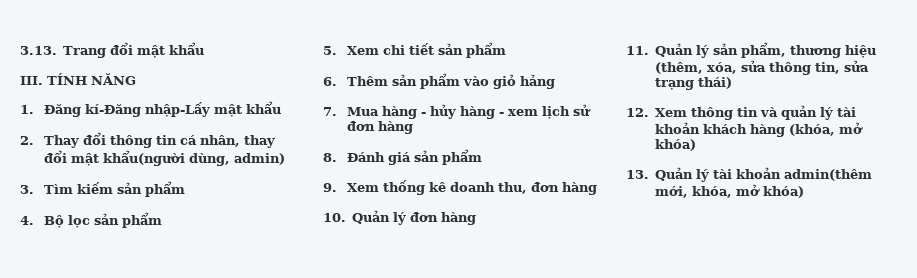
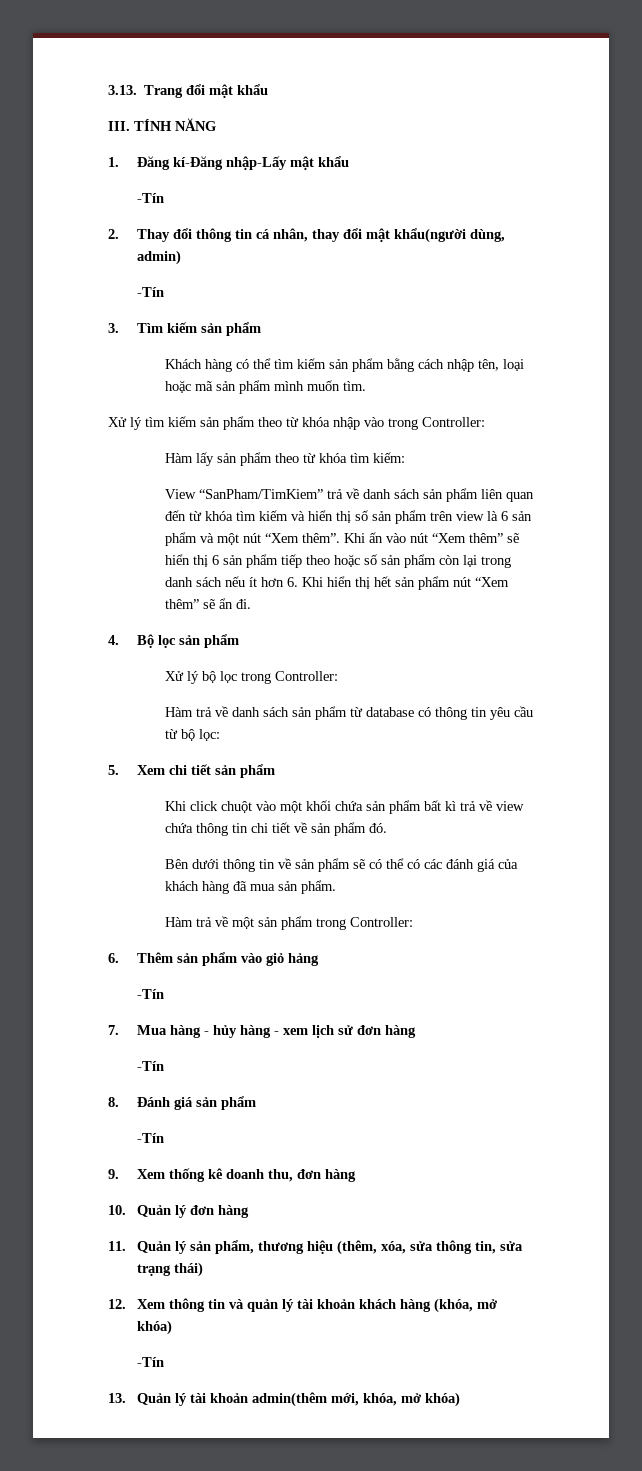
(282, 107) none -> [136,193,164,203] // -Tín
(286, 159) none -> [136,287,164,297] // -Tín
(186, 189) none -> [165,358,525,372] [165,380,367,394] [108,416,485,430] [165,452,406,466] [165,488,535,502] [165,510,533,524] [165,532,520,546] [165,554,512,568] [165,576,510,590] [165,598,252,609] // Khách hàng có thể tìm kiếm sản phẩm bằng cách nhập tên, loại hoặc mã sản phẩm mình muốn tìm. // Xử lý tìm kiếm sản phẩm theo từ khóa nhập vào trong Controller: // Hàm lấy sản phẩm theo từ khóa tìm kiếm: // View “SanPham/TimKiem” trả về danh sách sản phẩm liên quan đến từ khóa tìm kiếm và hiển thị số sản phẩm trên view là 6 sản phẩm và một nút “Xem thêm”. Khi ấn vào nút “Xem thêm” sẽ hiển thị 6 sản phẩm tiếp theo hoặc số sản phẩm còn lại trong danh sách nếu ít hơn 6. Khi hiển thị hết sản phẩm nút “Xem thêm” sẽ ẩn đi.
(163, 220) none -> [165,671,339,684] [165,706,534,720] [165,729,221,741] // Xử lý bộ lọc trong Controller: // Hàm trả về danh sách sản phẩm từ database có thông tin yêu cầu từ bộ lọc:
(507, 50) none -> [165,800,525,814] [165,822,388,836] [165,858,519,872] [165,880,337,894] [165,916,414,930] // Khi click chuột vào một khối chứa sản phẩm bất kì trả về view chứa thông tin chi tiết về sản phẩm đó. // Bên dưới thông tin về sản phẩm sẽ có thể có các đánh giá của khách hàng đã mua sản phẩm. // Hàm trả về một sản phẩm trong Controller:
(556, 81) none -> [136,989,164,999] // -Tín
(414, 127) none -> [136,1061,164,1071] // -Tín
(483, 157) none -> [136,1133,164,1143] // -Tín
(697, 145) none -> [136,1357,164,1367] // -Tín

